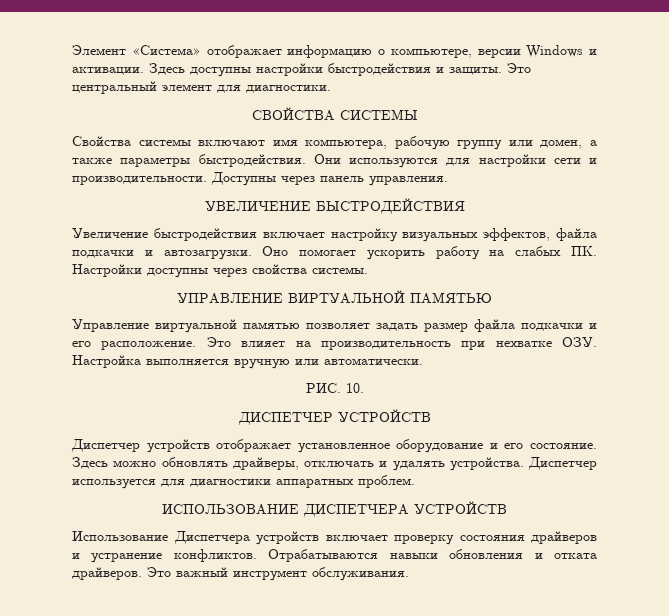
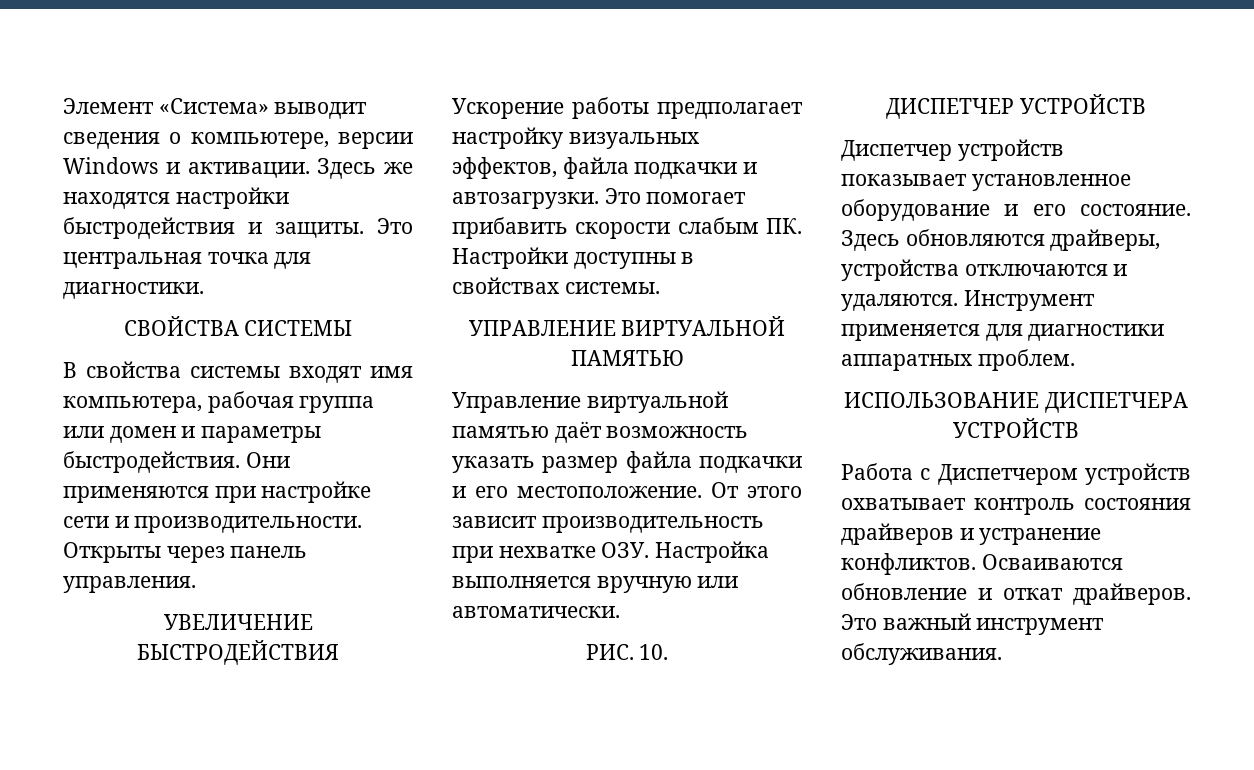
[206,45,373,58] отображает информацию -> [274,102,368,119] [63,132,160,149] выводит сведения
[190,67,251,77] доступны -> [384,162,413,174] [63,192,170,209] же находятся
[72,81,212,94] центральный элемент -> [63,252,269,269] центральная точка
[72,136,597,150] [72,154,546,168] Свойства системы включают имя компьютера, рабочую группу или домен, а также параметры быстродействия. Они используются для настройки -> [63,361,413,383] [63,391,375,413] [63,426,322,443] [63,451,290,473] [63,481,372,503] В свойства системы входят имя компьютера, рабочая группа или домен и параметры быстродействия. Они применяются при настройке
[211,172,276,186] Доступны -> [63,542,161,563] Открыты
[72,228,325,241] Увеличение быстродействия включает -> [452,97,803,119] Ускорение работы предполагает
[262,246,562,260] Оно помогает ускорить работу на слабых -> [604,188,747,204] [452,217,759,239] Это помогает прибавить скорости слабым
[213,264,307,277] через свойства -> [681,252,695,264] [452,277,560,294] в свойствах
[306,323,418,331] позволяет задать -> [554,421,749,443] [452,456,535,473] даёт возможность указать
[101,337,311,350] расположение. Это влияет на -> [517,482,802,498] [452,516,537,528] местоположение. От этого зависит
[216,439,292,452] отображает -> [841,174,967,186] показывает
[113,457,597,471] [72,479,156,489] можно обновлять драйверы, отключать и удалять устройства. Диспетчер используется -> [905,229,1161,251] [841,259,1128,281] [841,290,1095,311] [841,324,980,341] обновляются драйверы, устройства отключаются и удаляются. Инструмент применяется
[72,531,454,545] Использование Диспетчера устройств включает проверку -> [841,463,1191,485] [841,498,1075,515] Работа с Диспетчером устройств охватывает контроль
[268,549,597,562] Отрабатываются навыки обновления и отката -> [981,554,1123,570] [841,583,1063,600] Осваиваются обновление и откат

